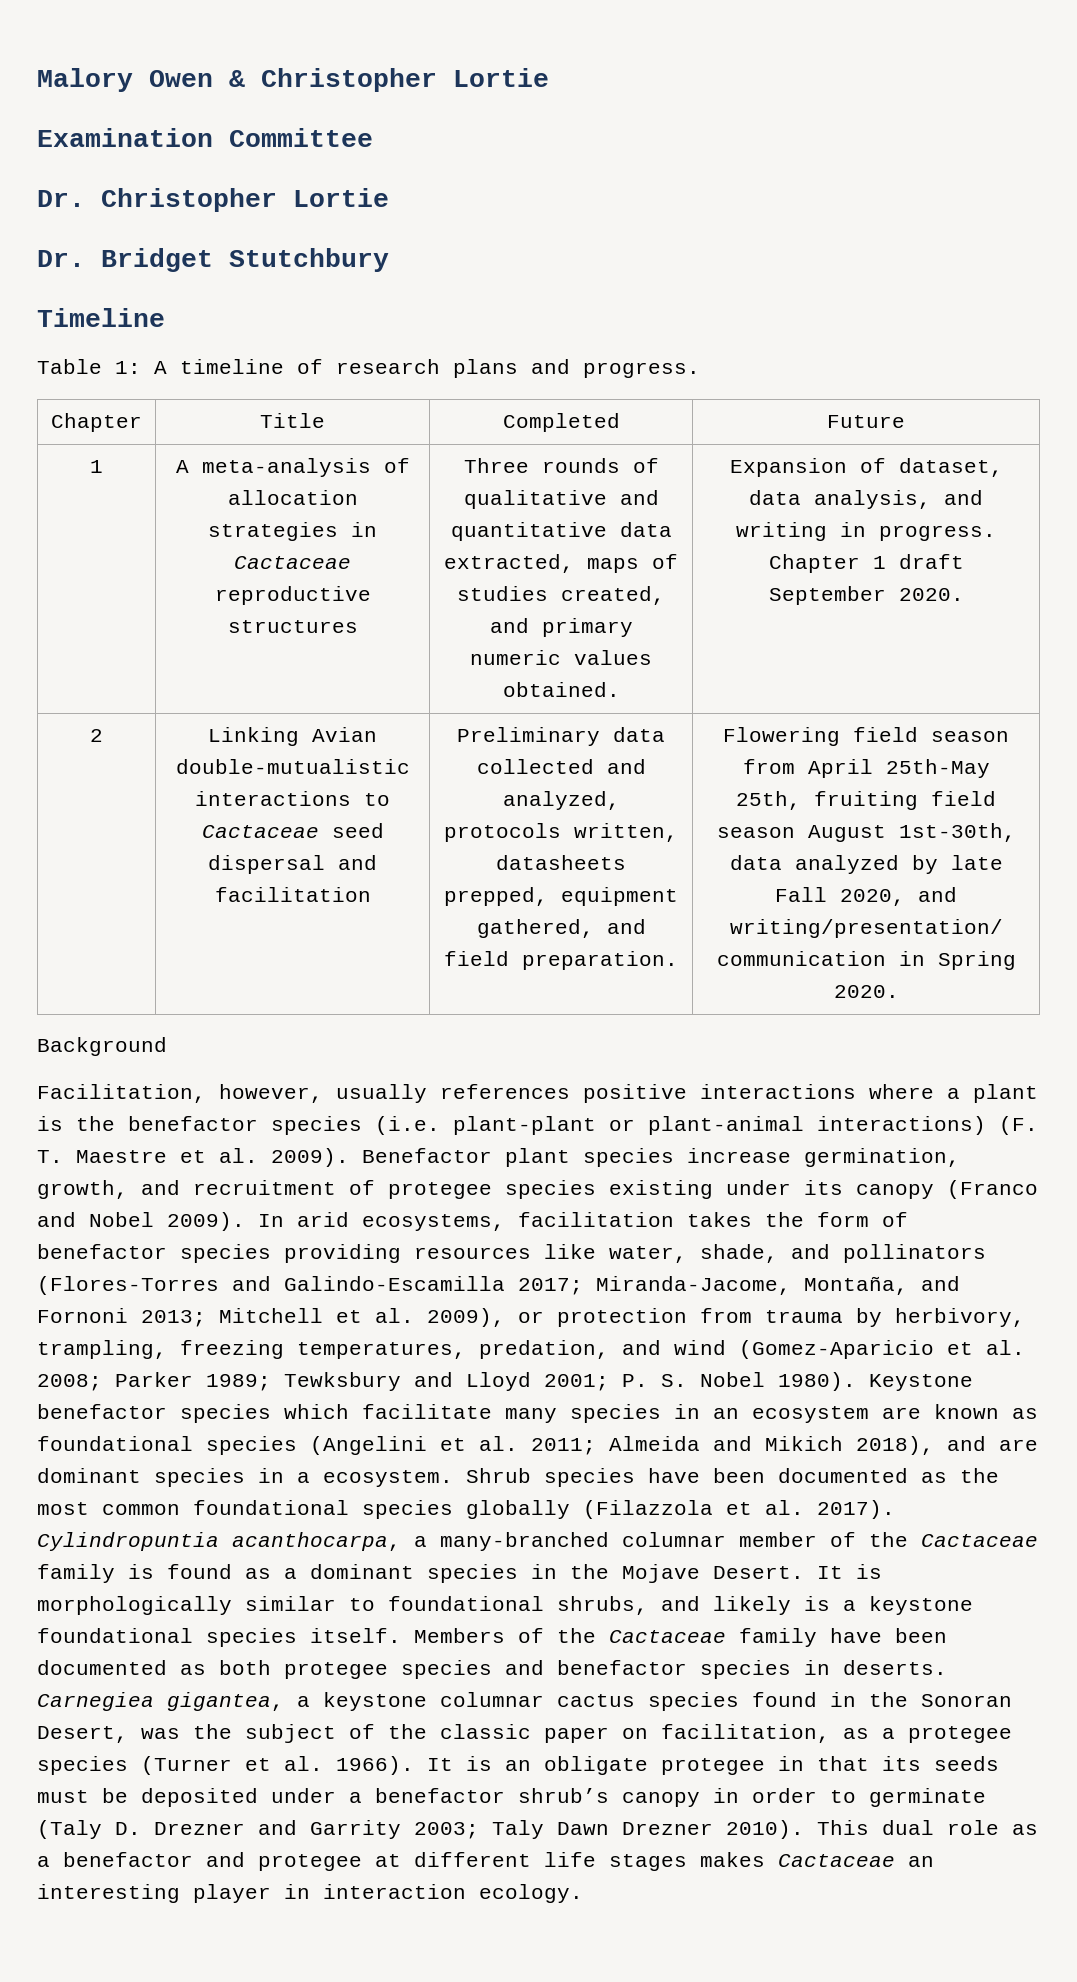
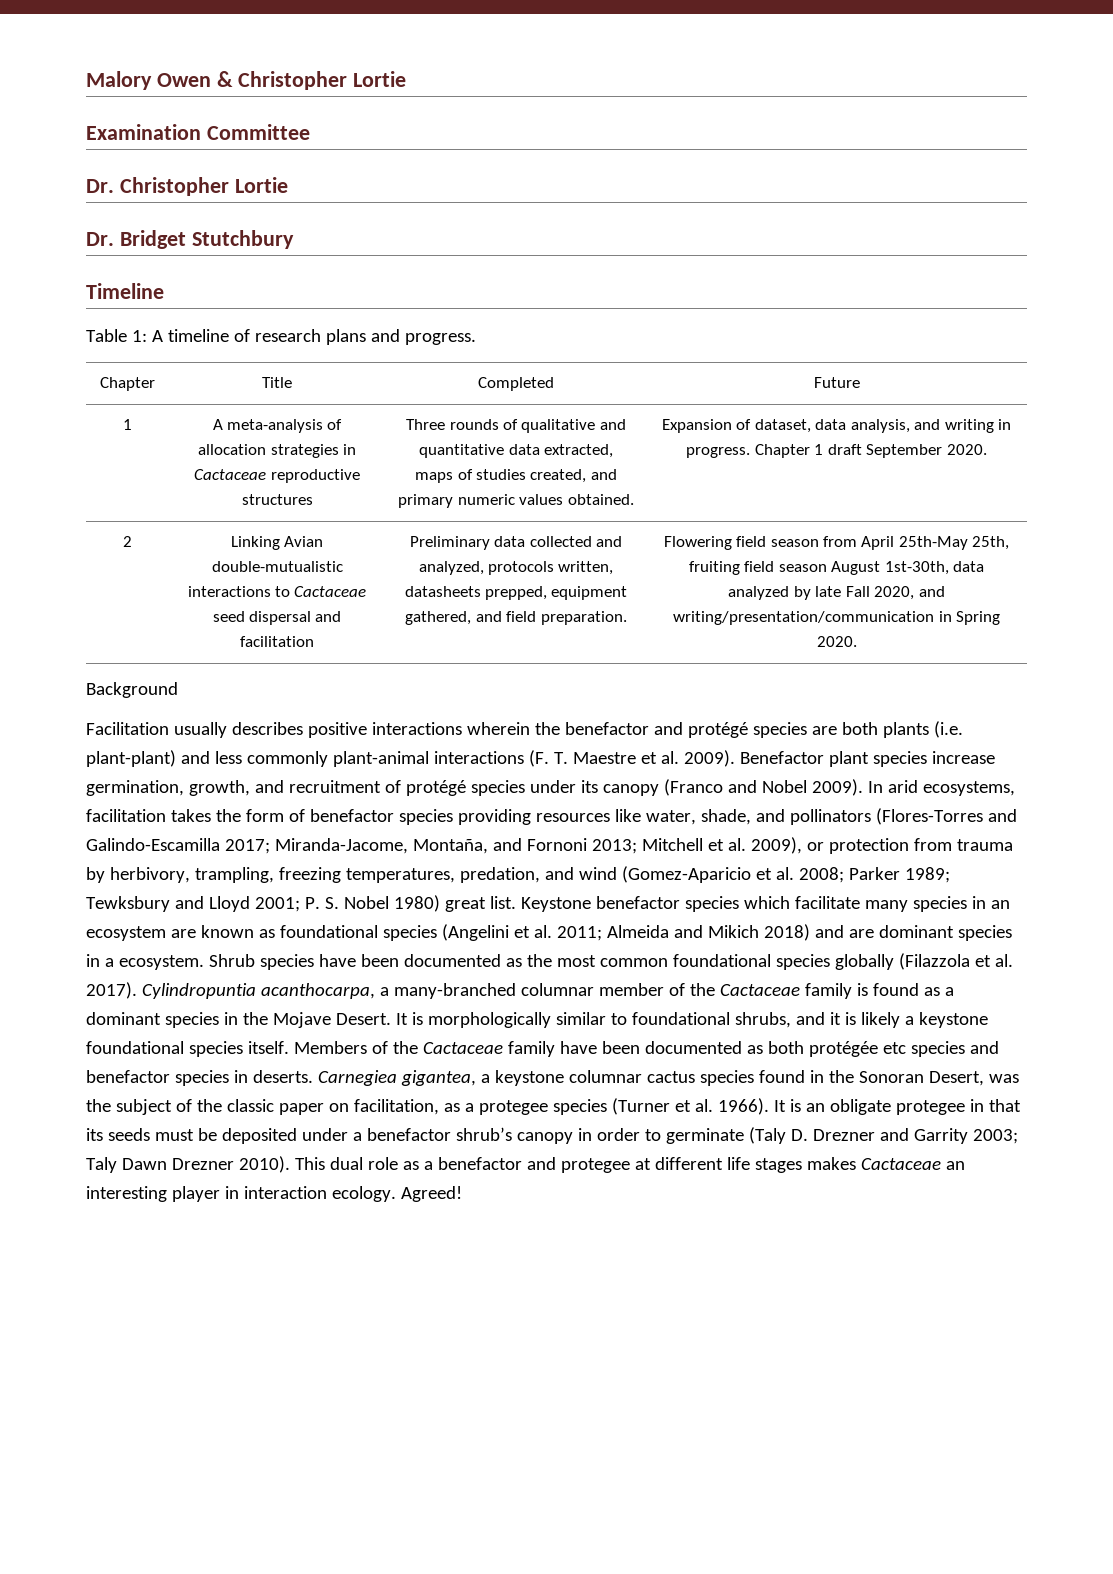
[37,1084,1038,1103] [37,1116,986,1135] Facilitation, however, usually references positive interactions where a plant is the benefactor species (i.e. plant-plant or plant-animal interactions) -> [86,721,963,738] [86,750,524,767] Facilitation usually describes positive interactions wherein the benefactor and protégé species are both plants (i.e. plant-plant) and less commonly plant-animal interactions
[388,1180,713,1199] protegee species existing -> [405,780,525,796] protégé species
[778,1372,856,1391] 1980). -> [393,895,516,912] 1980) great list.
[856,1436,934,1455] 2018), -> [763,924,810,941] 2018)
[713,1596,830,1615] likely is -> [829,1012,900,1028] it is likely
[284,1662,388,1679] protegee -> [808,1041,906,1057] protégée etc
(583, 1893) none -> [400,1186,462,1202] Agreed!

